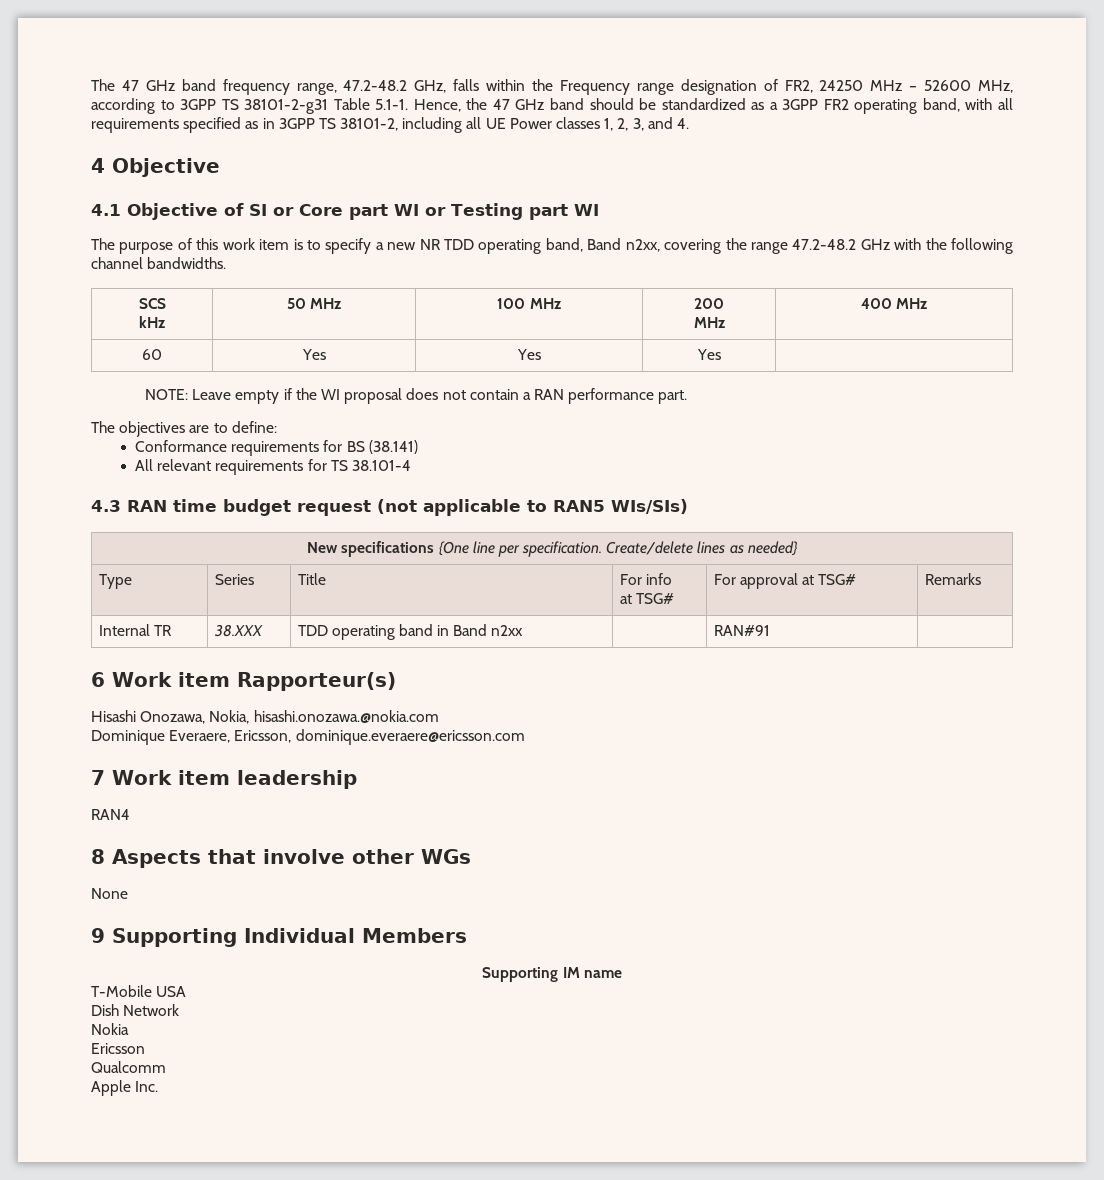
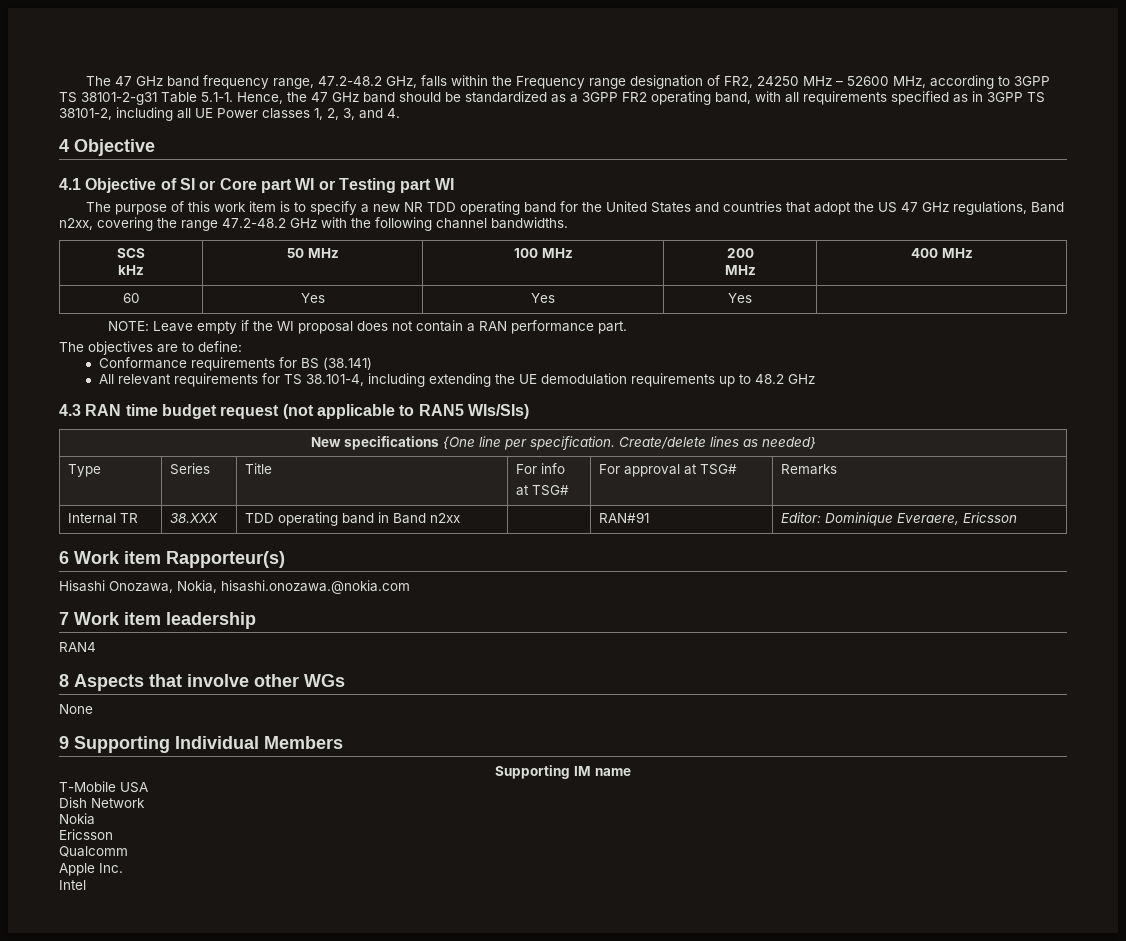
[545,238,583,252] band, -> [523,201,1027,215] band for the United States and countries that adopt the US 47 GHz regulations,
[351,460,411,471] 38.101-4 -> [305,373,815,387] 38.101-4, including extending the UE demodulation requirements up to 48.2 GHz
(770, 630) none -> [781,512,1018,526] Editor: Dominique Everaere, Ericsson
[91,729,525,745] // Dominique Everaere, Ericsson, dominique.everaere@ericsson.com -> (410, 587) none
(159, 1086) none -> [59,880,86,890] // Intel

